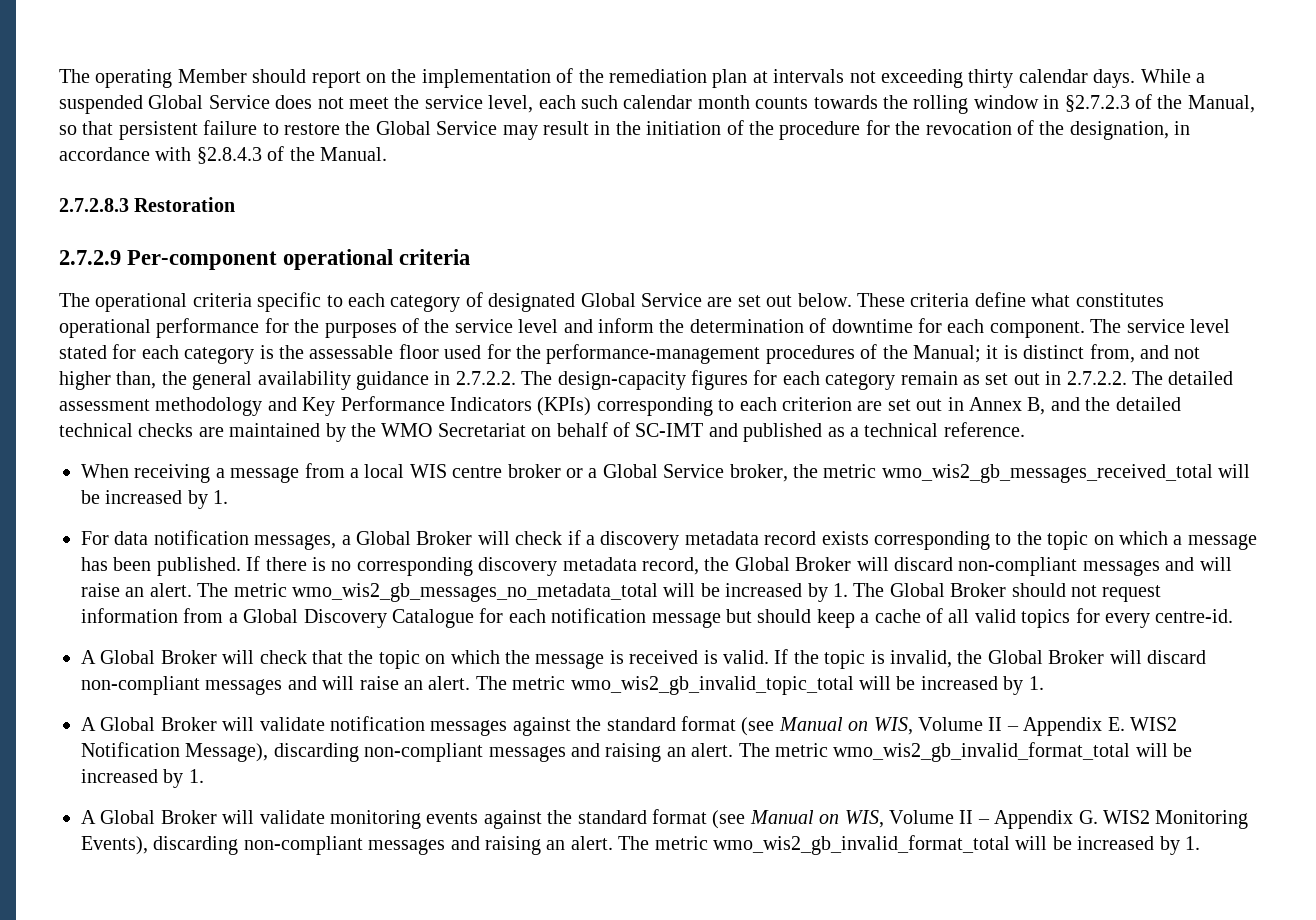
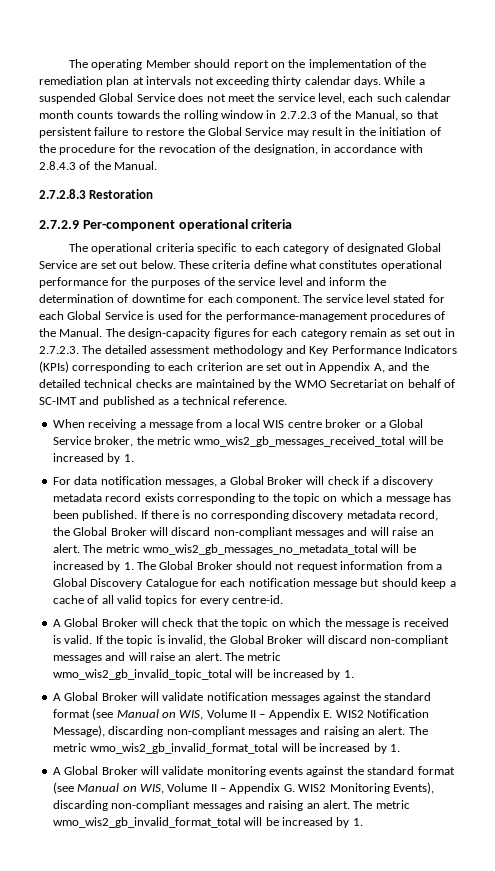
[1064,95,1130,112] §2.7.2.3 -> [279,111,317,119] 2.7.2.3
[196,147,262,164] §2.8.4.3 -> [39,161,76,170] 2.8.4.3
[184,344,439,364] category is the assessable floor -> [67,311,155,320] Global Service is
[912,344,1201,363] [59,371,516,390] Manual; it is distinct from, and not higher than, the general availability guidance in 2.7.2.2. -> [59,328,103,337] Manual.
[1066,371,1127,385] 2.7.2.2. -> [39,346,79,354] 2.7.2.3.
[968,397,1046,415] Annex B, -> [319,362,385,373] Appendix A,

